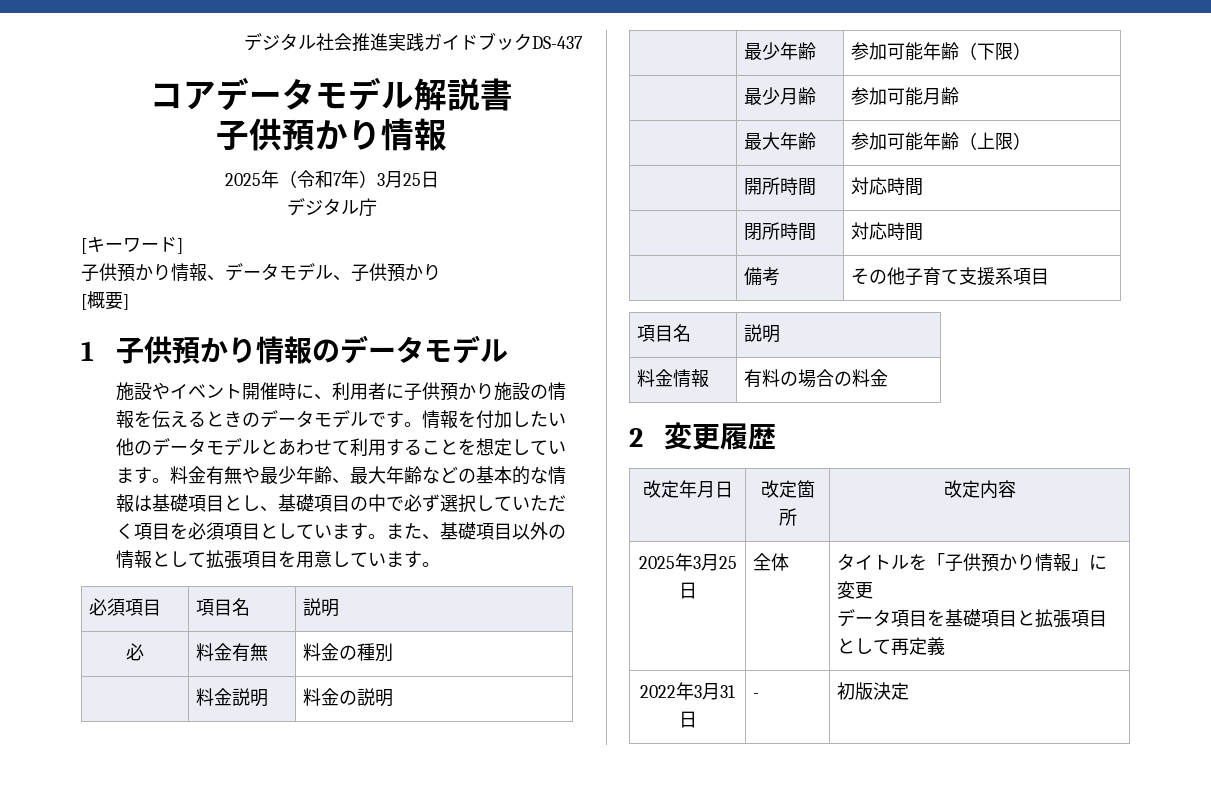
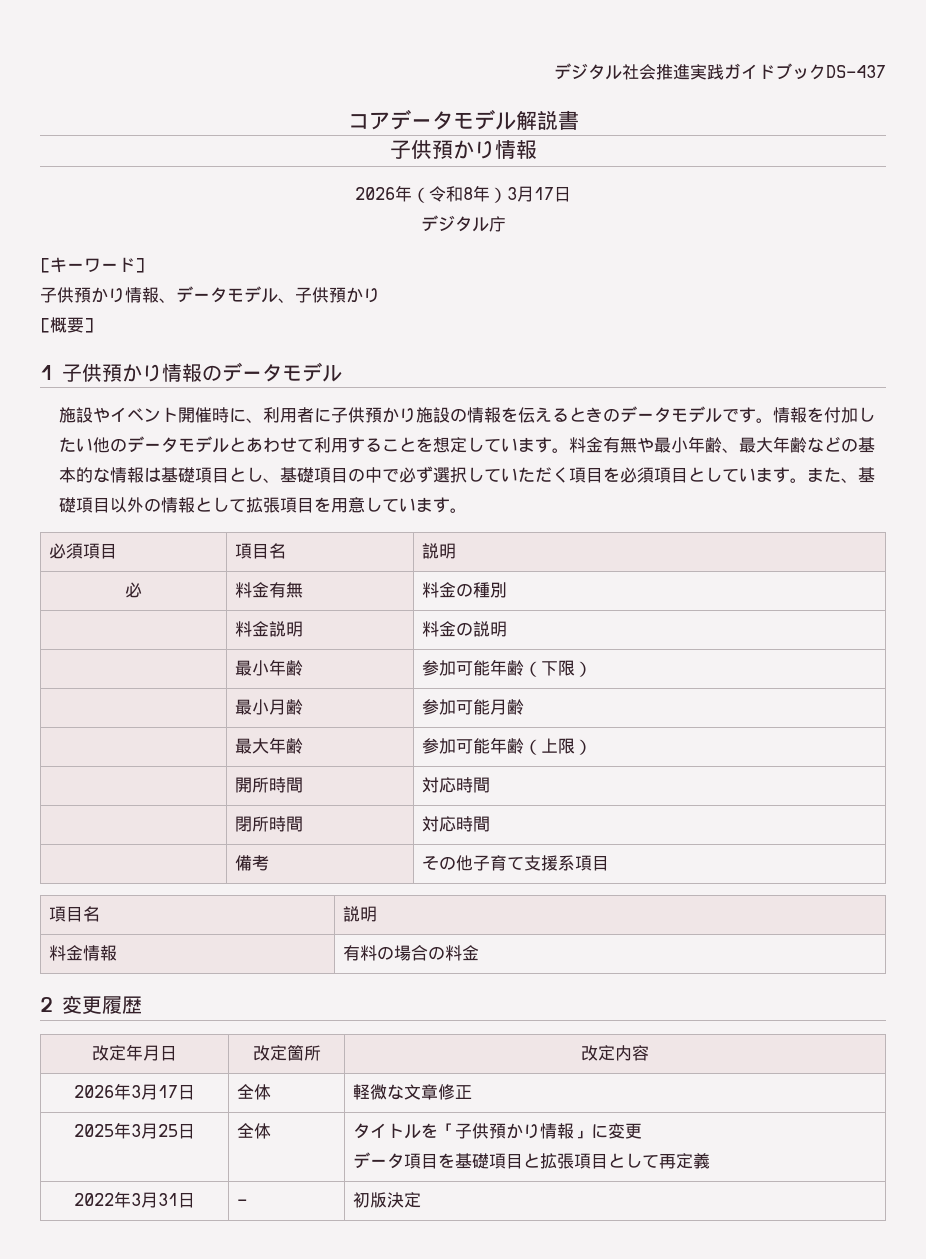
[224,173,261,186] 2025 -> [355,187,395,200] 2026
[332,173,342,186] 7 -> [463,187,473,200] 8
[402,173,421,186] 25 -> [534,187,554,200] 17
[277,466,296,484] 少 -> [671,437,689,453] 小
[761,42,780,60] 少 -> [252,660,270,676] 小
[761,87,780,105] 少 -> [252,699,270,715] 小
(1016, 489) none -> [74,1083,195,1100] [237,1084,272,1100] [353,1084,473,1100] // 2026年3月17日 | 全体 | 軽微な文章修正

